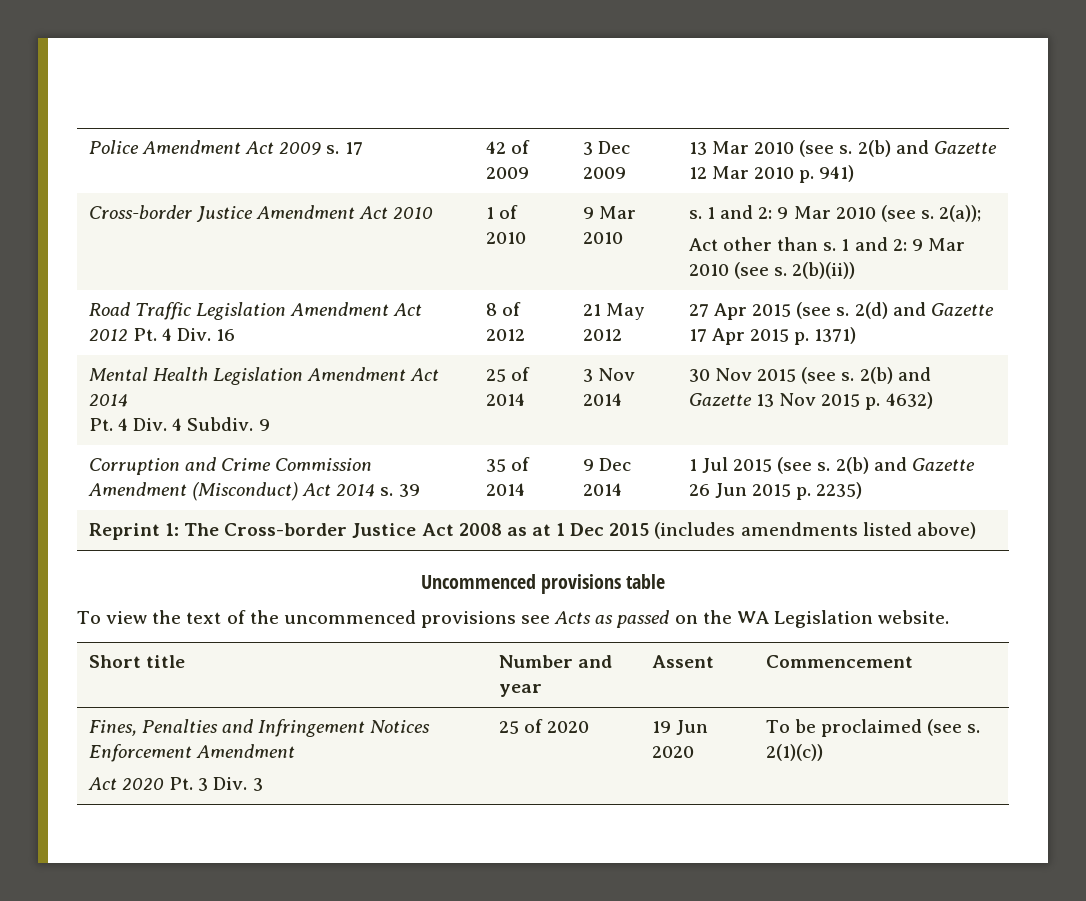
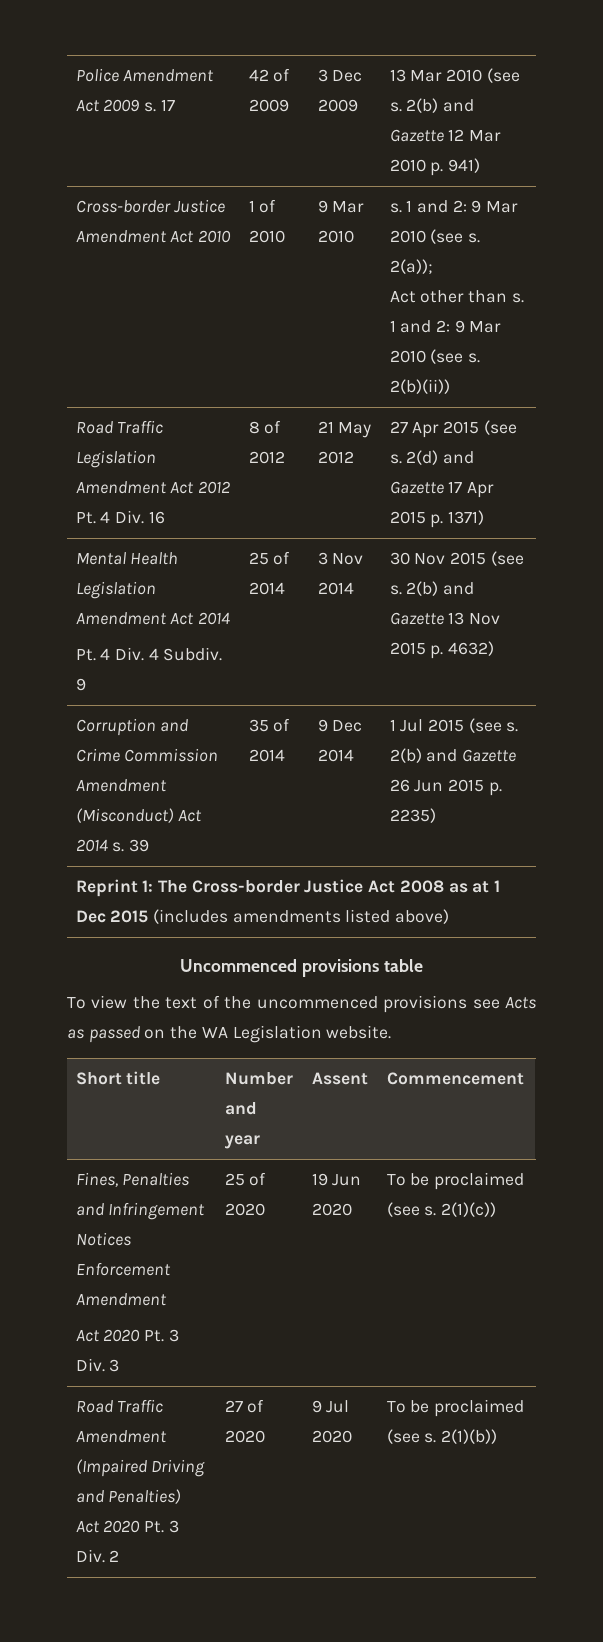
(823, 752) none -> [75,1399,164,1413] [75,1430,167,1443] [75,1459,206,1477] [75,1489,182,1504] [75,1520,179,1533] [75,1549,120,1563] [224,1399,265,1413] [224,1430,265,1443] [311,1400,350,1413] [311,1430,352,1443] [386,1399,525,1417] [386,1429,498,1444] // Road Traffic Amendment (Impaired Driving and Penalties) Act 2020 Pt. 3 Div. 2 | 27 of 2020 | 9 Jul 2020 | To be proclaimed (see s. 2(1)(b))

